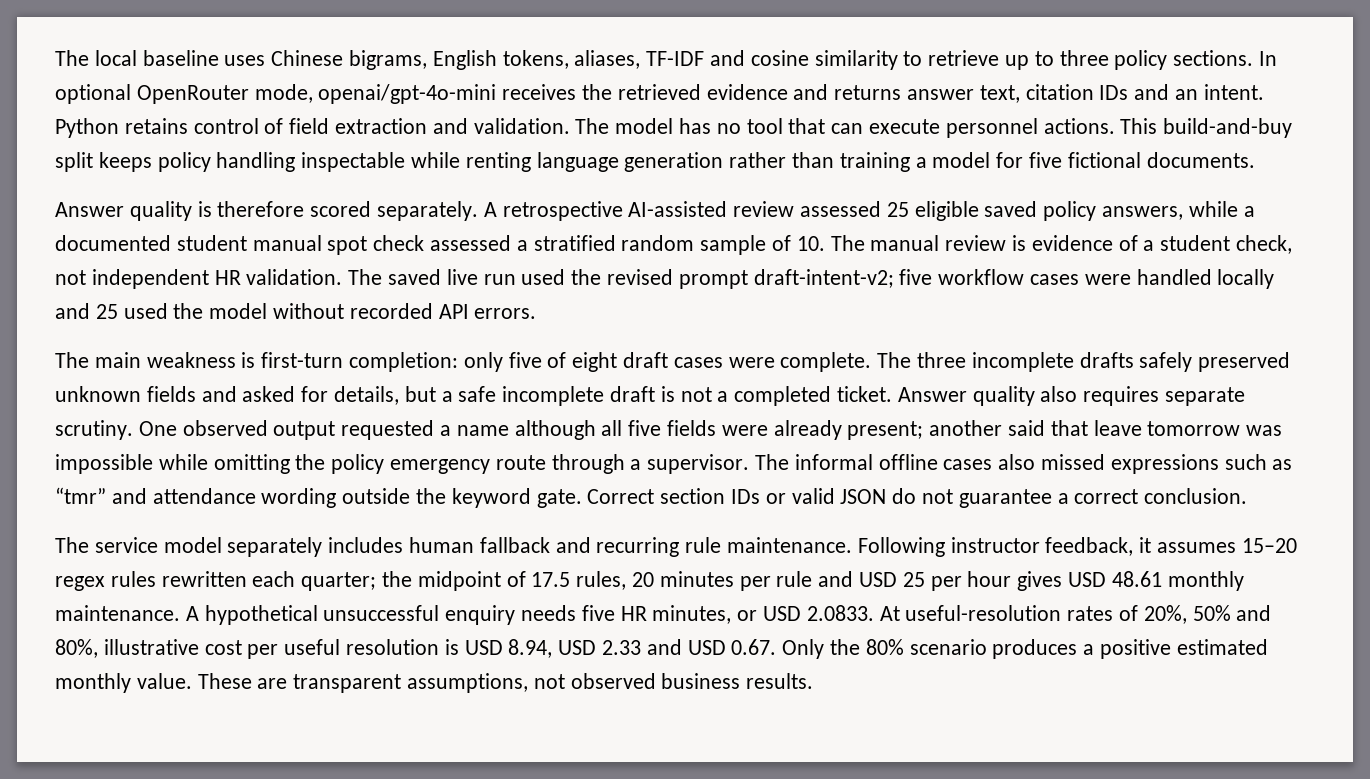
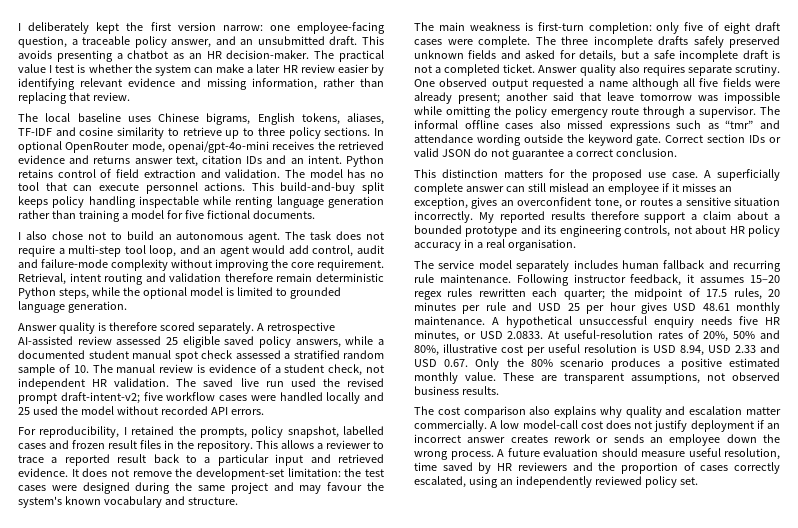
(55, 58) none -> [18,22,385,34] [18,36,384,48] [18,50,384,62] [18,64,385,76] [18,78,384,90] [18,92,130,104] I deliberately kept the first version narrow: one employee-facing question, a traceable policy answer, and an unsubmitted draft. This avoids presenting a chatbot as an HR decision-maker. The practical value I test is whether the system can make a later HR review easier by identifying relevant evidence and missing information, rather than replacing that review. //
(1255, 160) none -> [18,231,385,243] [18,245,384,257] [18,259,384,271] [18,273,385,285] [18,287,341,299] [18,301,127,313] // I also chose not to build an autonomous agent. The task does not require a multi-step tool loop, and an agent would add control, audit and failure-mode complexity without improving the core requirement. Retrieval, intent routing and validation therefore remain deterministic Python steps, while the optional model is limited to grounded language generation.
(537, 313) none -> [18,426,384,438] [18,440,384,452] [18,454,384,466] [18,468,385,480] [18,482,385,494] [18,496,238,508] // For reproducibility, I retained the prompts, policy snapshot, labelled cases and frozen result files in the repository. This allows a reviewer to trace a reported result back to a particular input and retrieved evidence. It does not remove the development-set limitation: the test cases were designed during the same project and may favour the system's known vocabulary and structure.
(1248, 496) none -> [414,169,780,181] [414,183,732,195] [414,197,780,209] [414,211,781,223] [414,225,780,237] [414,239,576,251] // This distinction matters for the proposed use case. A superficially complete answer can still mislead an employee if it misses an exception, gives an overconfident tone, or routes a sensitive situation incorrectly. My reported results therefore support a claim about a bounded prototype and its engineering controls, not about HR policy accuracy in a real organisation.
(814, 681) none -> [414,406,781,418] [414,420,780,432] [414,434,780,446] [414,448,780,460] [414,462,780,474] [414,476,698,488] // The cost comparison also explains why quality and escalation matter commercially. A low model-call cost does not justify deployment if an incorrect answer creates rework or sends an employee down the wrong process. A future evaluation should measure useful resolution, time saved by HR reviewers and the proportion of cases correctly escalated, using an independently reviewed policy set.

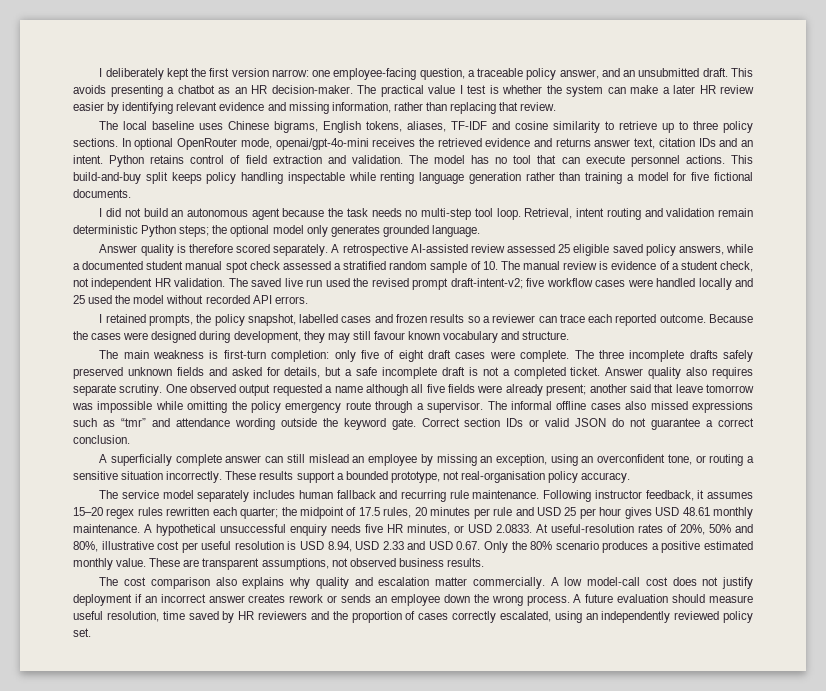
[25,231,385,243] [18,245,384,257] [18,259,384,271] also chose not to build an autonomous agent. The task does not require a multi-step tool loop, and an agent would add control, audit and failure-mode complexity without improving the core requirement. -> [106,208,521,220] did not build an autonomous agent because the task needs no multi-step tool loop.
[224,273,273,282] therefore -> (715, 212) none
[58,287,120,299] steps, while -> [179,225,210,237] steps;
[225,287,341,299] [18,301,127,313] is limited to grounded language generation. -> [306,225,480,237] only generates grounded language.
[18,426,247,438] For reproducibility, I retained the prompts, -> [99,314,212,326] I retained prompts, the
[108,440,384,452] [18,454,384,466] [18,468,385,480] [18,482,385,494] [18,496,62,508] result files in the repository. This allows a reviewer to trace a reported result back to a particular input and retrieved evidence. It does not remove the development-set limitation: the test cases were designed during the same project and may favour the system's -> [430,314,753,326] [73,331,405,343] results so a reviewer can trace each reported outcome. Because the cases were designed during development, they may still favour
[414,169,699,181] This distinction matters for the proposed use case. -> (130, 439) none
[661,183,716,192] if it misses -> [420,454,477,466] by missing
[471,197,498,209] gives -> [550,454,578,466] using
[639,198,673,206] routes -> [709,454,744,466] routing
[478,211,781,223] [414,225,780,237] [414,239,576,251] My reported results therefore support a claim about a bounded prototype and its engineering controls, not about HR policy accuracy in a real organisation. -> [225,471,631,483] These results support a bounded prototype, not real-organisation policy accuracy.

